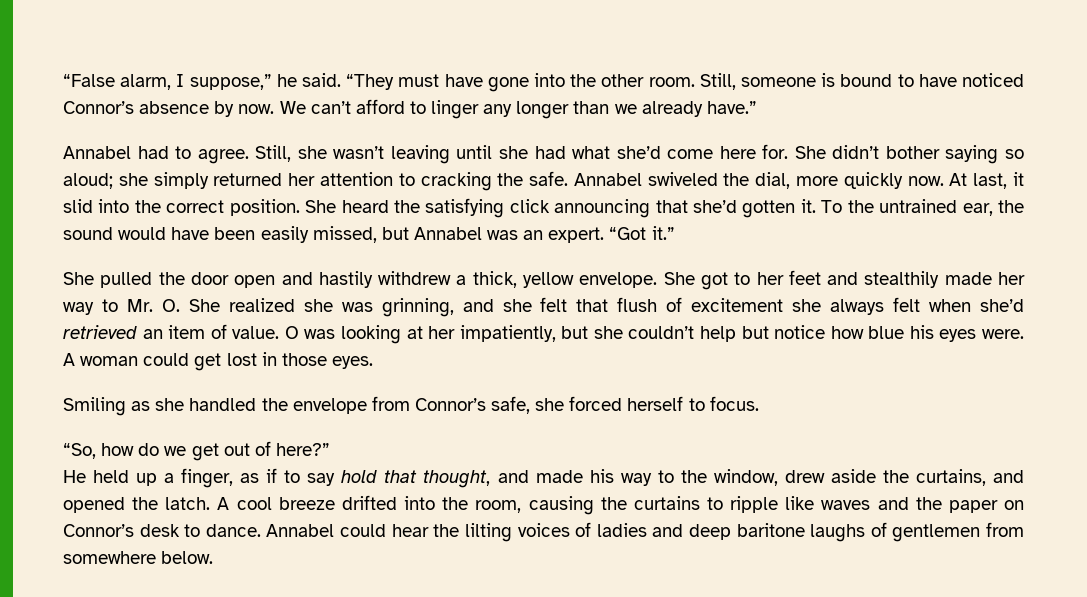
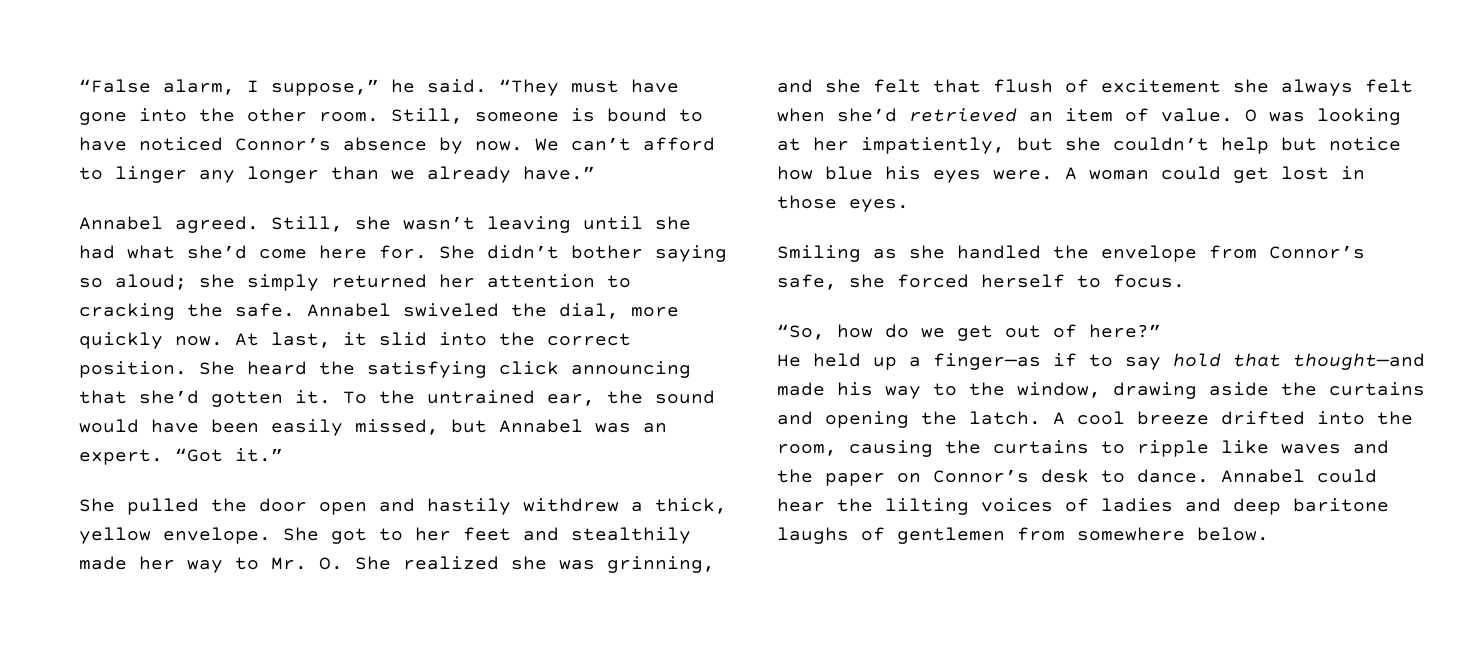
[137,146,249,164] had to agree. -> [175,216,259,233] agreed.
[181,468,260,488] finger, as -> [933,353,1041,370] finger—as
[423,470,529,488] thought, and -> [1293,353,1425,370] thought—and
[784,470,825,483] drew -> [1113,382,1197,399] drawing
[915,469,1025,486] [63,497,125,513] curtains, and opened -> [1329,382,1425,396] [777,411,909,428] curtains and opening

